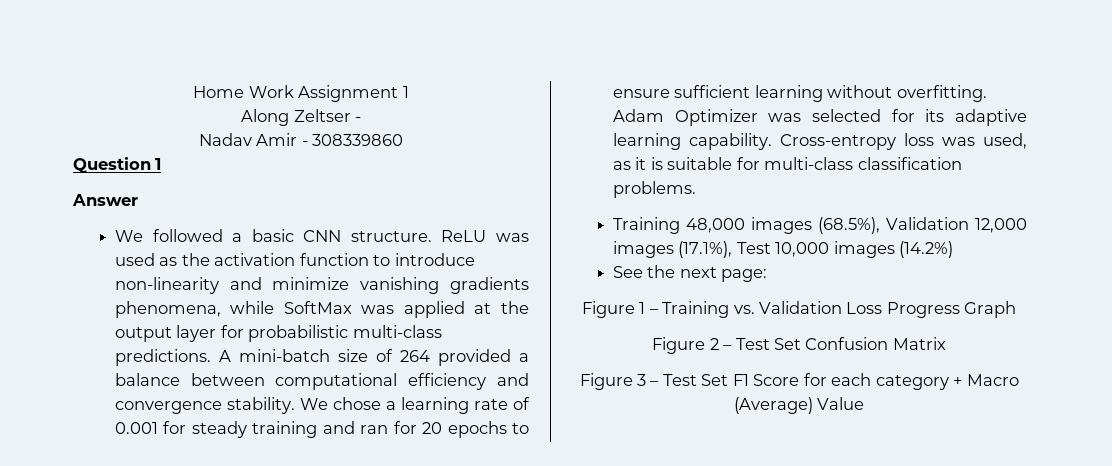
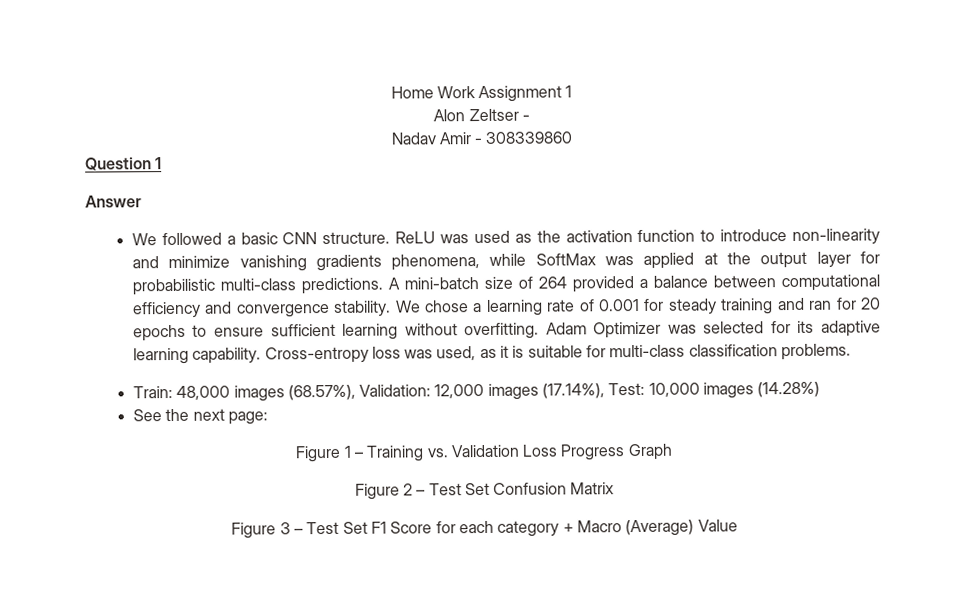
[241,109,290,126] Along -> [433,109,466,122] Alon
[612,217,680,234] Training -> [132,386,173,399] Train:
[817,217,1027,234] [612,241,771,258] (68.5%), Validation 12,000 images (17.1%), Test -> [287,382,646,401] (68.57%), Validation: 12,000 images (17.14%), Test:
[899,241,954,258] (14.2%) -> [757,381,821,398] (14.28%)

